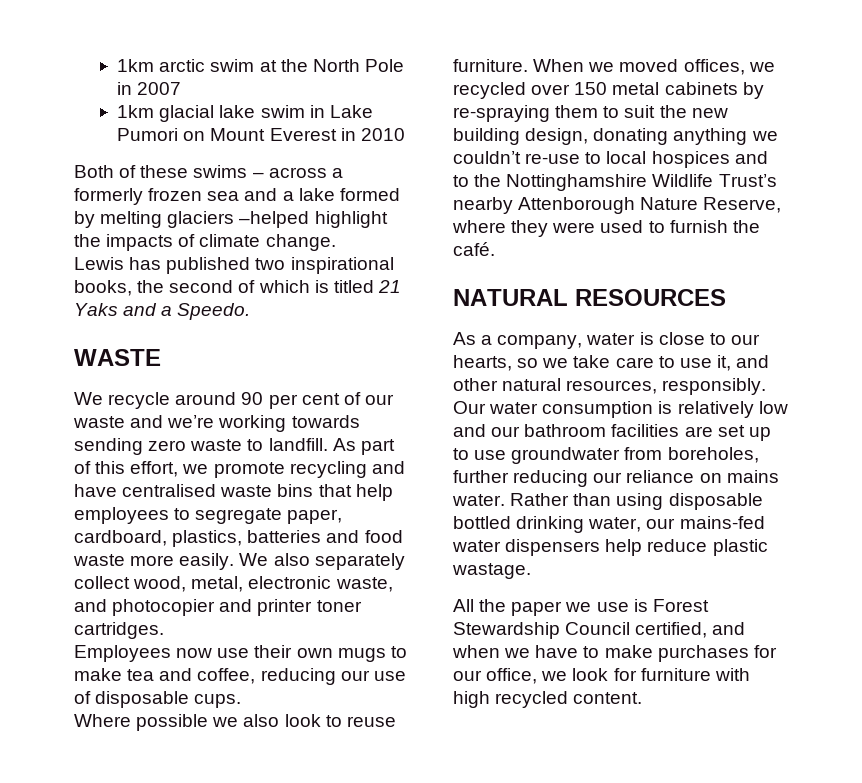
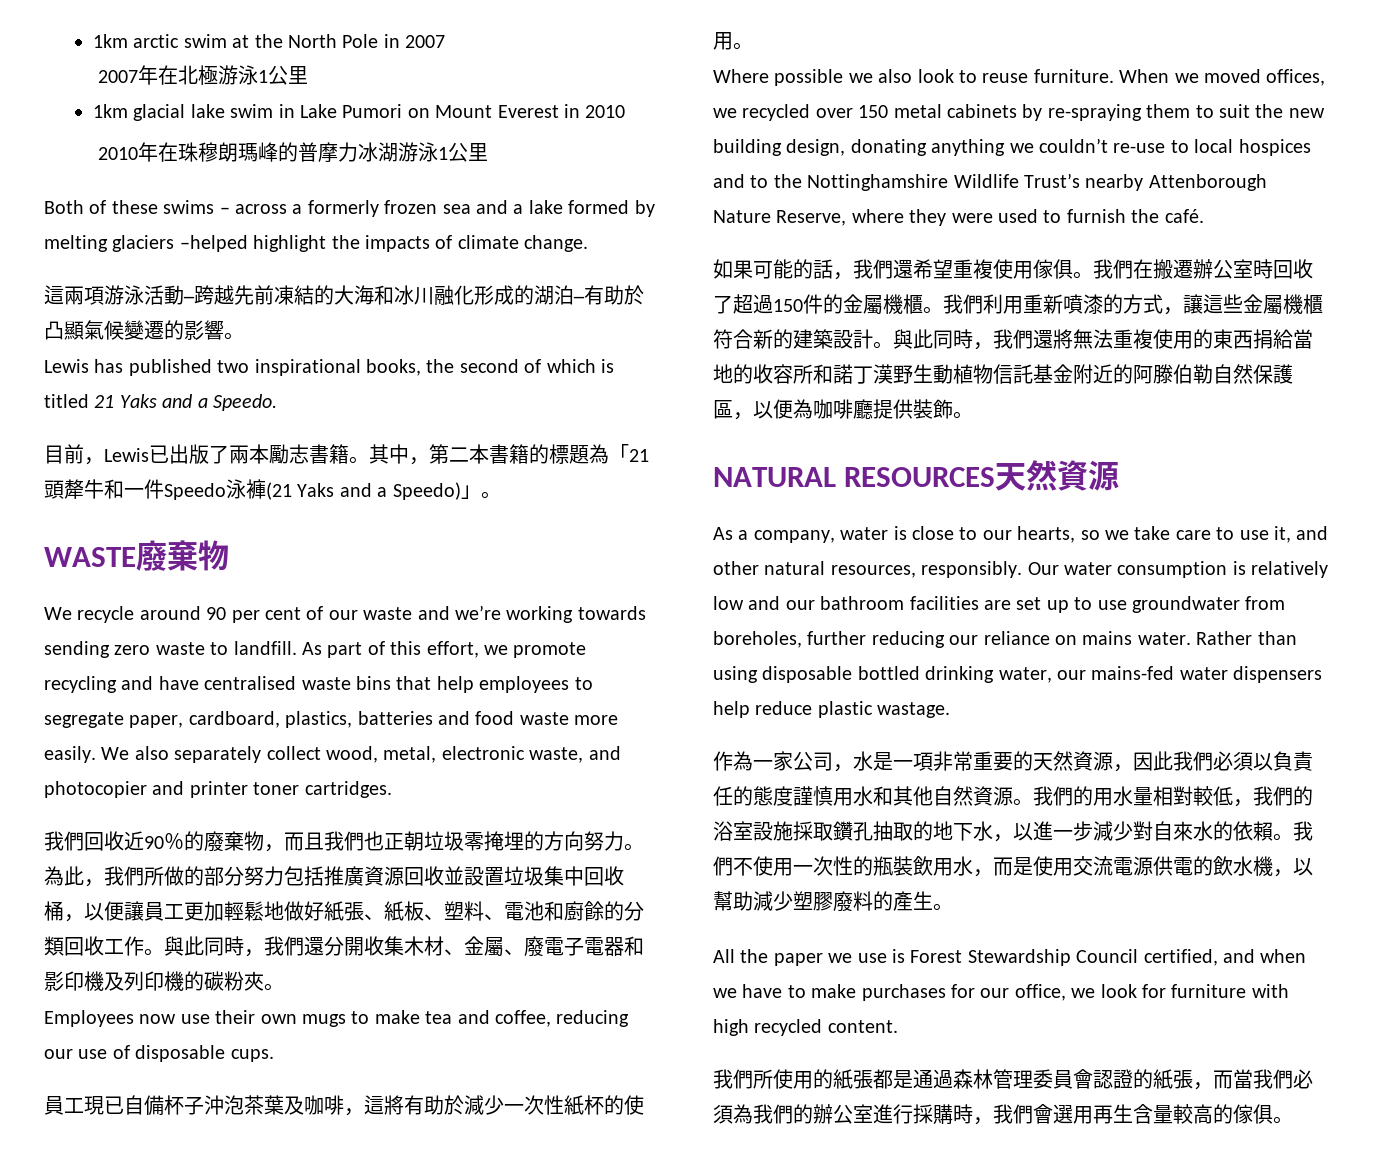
(182, 88) none -> [98,65,309,85] // 2007年在北極游泳1公里
(405, 134) none -> [98,142,489,163] // 2010年在珠穆朗瑪峰的普摩力冰湖游泳1公里
(336, 242) none -> [44,285,644,305] [44,320,244,340] // 這兩項游泳活動─跨越先前凍結的大海和冰川融化形成的湖泊─有助於凸顯氣候變遷的影響。
(251, 311) none -> [44,444,649,465] [44,479,501,500] // 目前，Lewis已出版了兩本勵志書籍。其中，第二本書籍的標題為「21頭犛牛和一件Speedo泳褲(21 Yaks and a Speedo)」。
(161, 357) none -> [136,540,229,571] 廢棄物
(164, 630) none -> [44,831,644,852] [44,866,624,887] [44,901,644,922] [44,936,644,957] [44,971,284,991] // 我們回收近90％的廢棄物，而且我們也正朝垃圾零掩埋的方向努力。為此，我們所做的部分努力包括推廣資源回收並設置垃圾集中回收桶，以便讓員工更加輕鬆地做好紙張、紙板、塑料、電池和廚餘的分類回收工作。與此同時，我們還分開收集木材、金屬、廢電子電器和影印機及列印機的碳粉夾。
(242, 701) none -> [44,1095,644,1116] [713,32,753,50] // 員工現已自備杯子沖泡茶葉及咖啡，這將有助於減少一次性紙杯的使用。
(495, 249) none -> [713,259,1313,280] [713,294,1323,315] [713,329,1313,350] [713,364,1293,384] [713,399,973,420] // 如果可能的話，我們還希望重複使用傢俱。我們在搬遷辦公室時回收了超過150件的金屬機櫃。我們利用重新噴漆的方式，讓這些金屬機櫃符合新的建築設計。與此同時，我們還將無法重複使用的東西捐給當地的收容所和諾丁漢野生動植物信託基金附近的阿滕伯勒自然保護區，以便為咖啡廳提供裝飾。
(726, 297) none -> [995,460,1120,491] 天然資源
(531, 571) none -> [713,751,1313,772] [713,786,1313,807] [713,821,1313,842] [713,856,1313,877] [713,891,953,912] // 作為一家公司，水是一項非常重要的天然資源，因此我們必須以負責任的態度謹慎用水和其他自然資源。我們的用水量相對較低，我們的浴室設施採取鑽孔抽取的地下水，以進一步減少對自來水的依賴。我們不使用一次性的瓶裝飲用水，而是使用交流電源供電的飲水機，以幫助減少塑膠廢料的產生。
(643, 698) none -> [713,1069,1313,1090] [713,1104,1293,1125] // 我們所使用的紙張都是通過森林管理委員會認證的紙張，而當我們必須為我們的辦公室進行採購時，我們會選用再生含量較高的傢俱。

